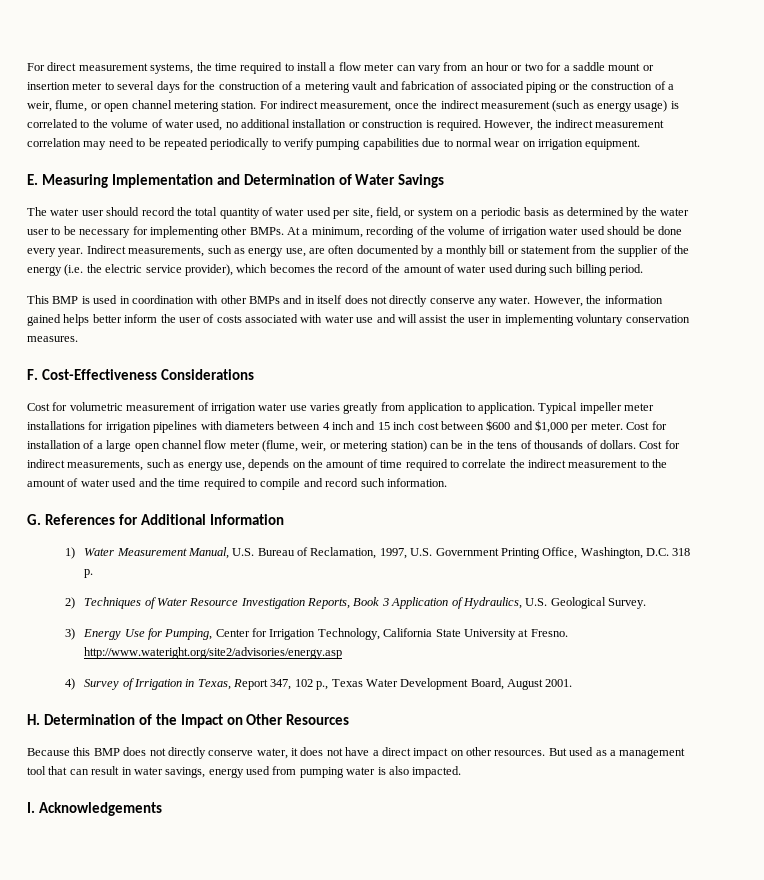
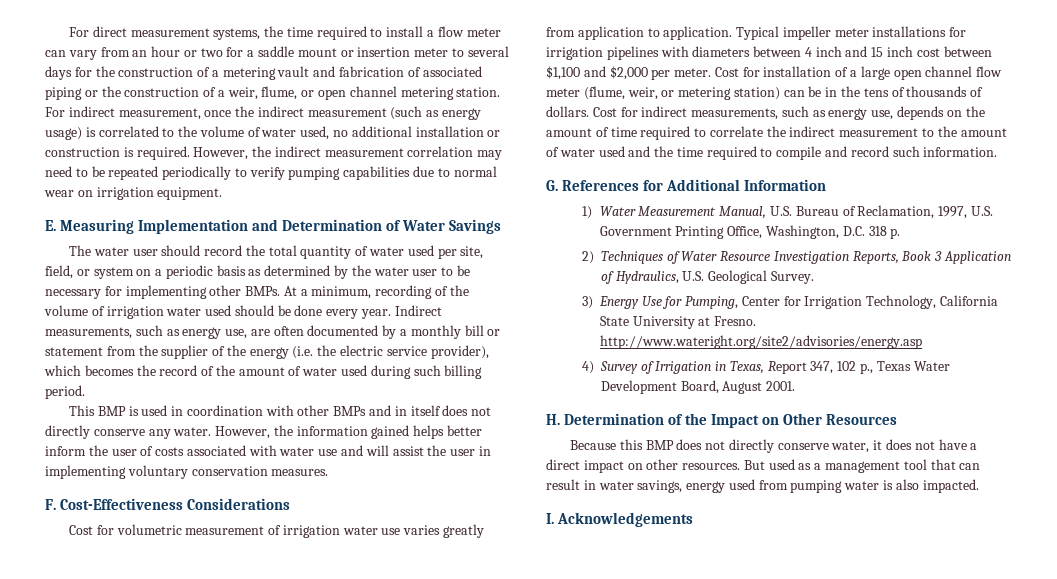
[486,420,568,433] $600 and $1,000 -> [546,66,648,80] $1,100 and $2,000

